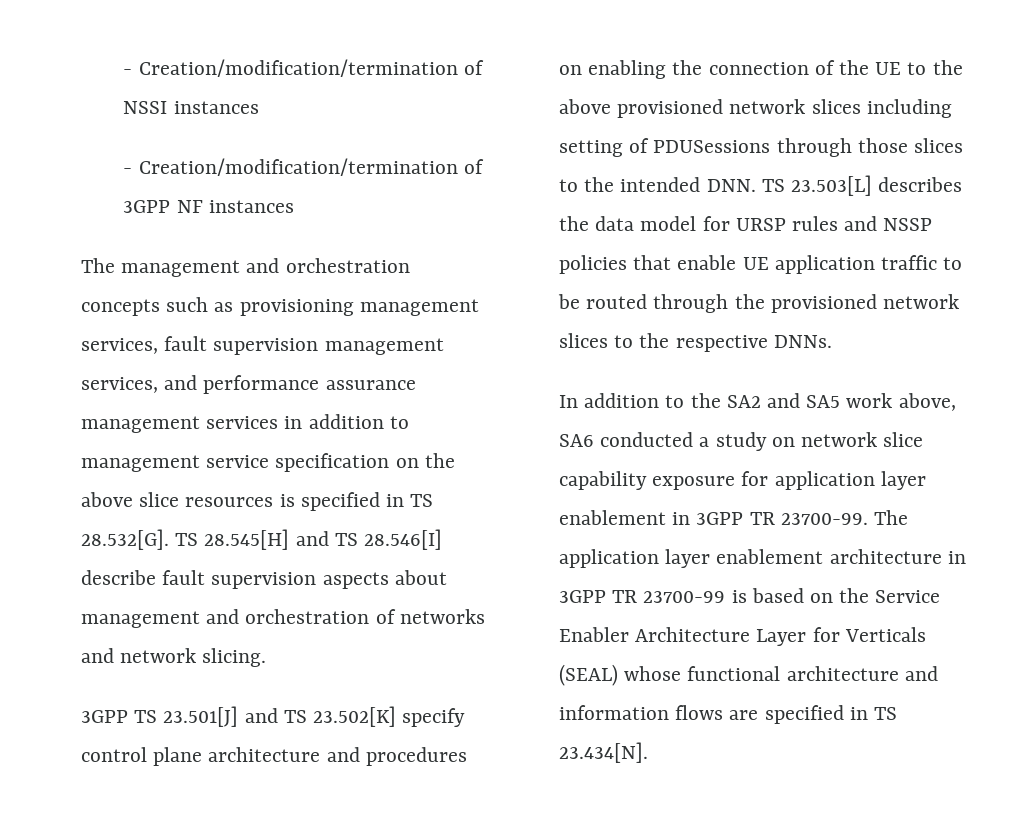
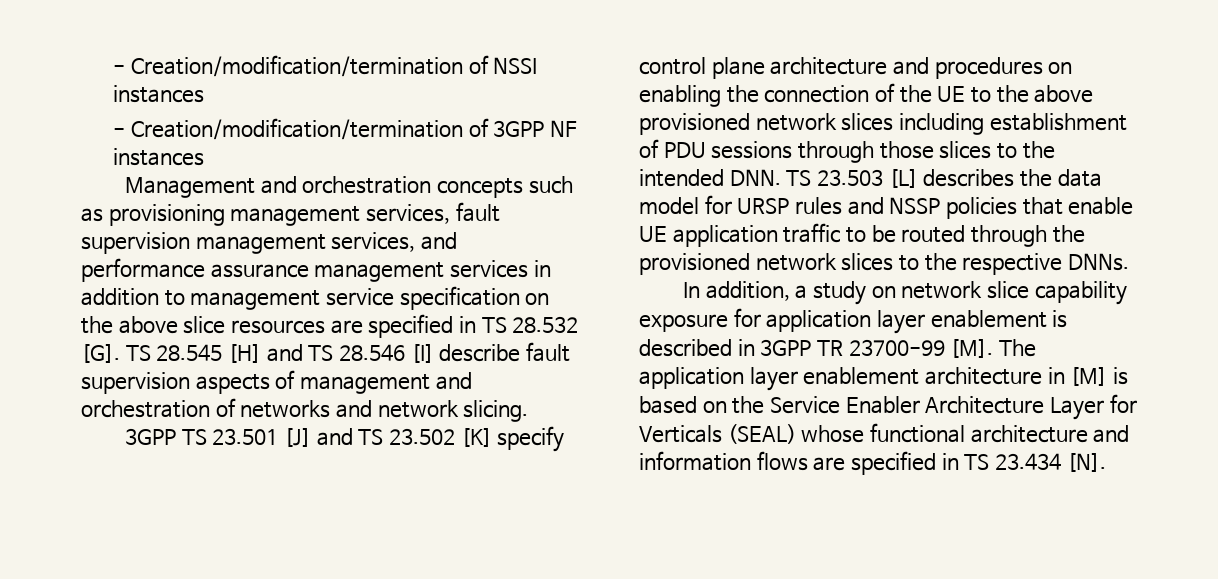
[81,258,241,277] The management -> [124,177,255,198] Management
[279,492,434,511] [81,529,443,550] is specified in TS 28.532[G]. TS 28.545[H] and TS 28.546[I] -> [330,314,579,338] [81,344,434,363] are specified in TS 28.532 [G]. TS 28.545 [H] and TS 28.546 [I]
[394,570,447,585] about -> [275,370,296,389] of
[163,706,397,727] 23.501[J] and TS 23.502[K] -> [212,428,492,447] 23.501 [J] and TS 23.502 [K]
[559,138,771,157] setting of PDUSessions -> [989,113,1127,131] [639,139,793,159] establishment of PDU sessions
[791,175,873,196] 23.503[L] -> [817,169,918,188] 23.503 [L]
[584,393,956,411] [559,432,694,447] addition to the SA2 and SA5 work above, SA6 conducted -> [705,281,790,301] addition,
[672,512,868,525] in 3GPP TR 23700-99. -> [1052,310,1068,328] [639,339,994,358] is described in 3GPP TR 23700-99 [M].
[559,590,726,603] 3GPP TR 23700-99 -> [1070,367,1108,386] [M]
[559,742,648,763] 23.434[N]. -> [994,453,1106,472] 23.434 [N].

